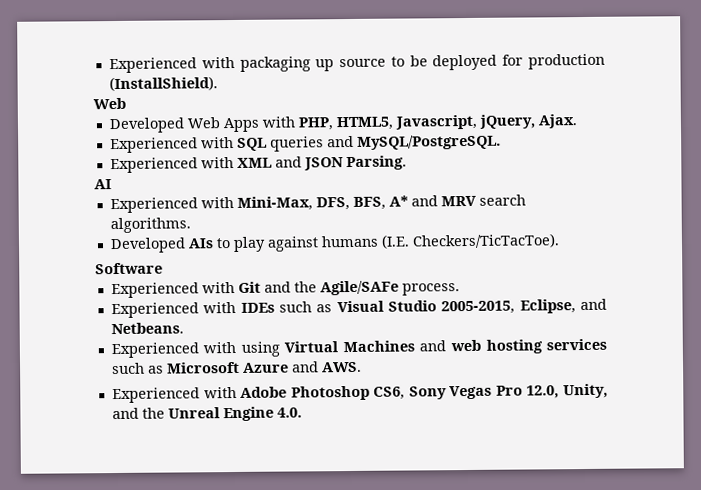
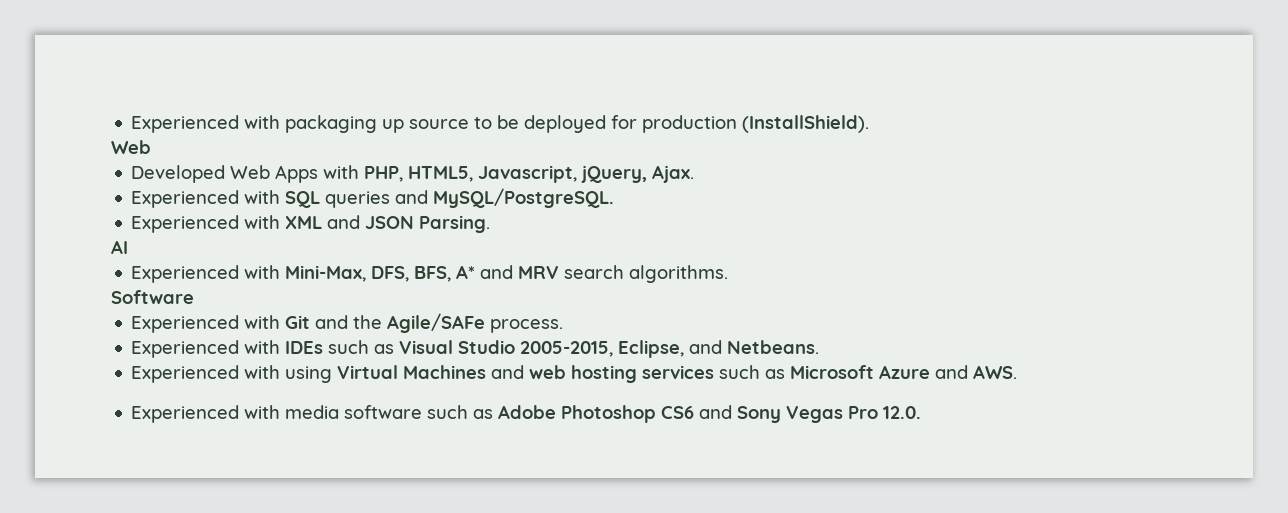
[109,233,560,254] // Developed AIs to play against humans (I.E. Checkers/TicTacToe). -> (729, 274) none
[240,383,609,401] [111,406,302,422] Adobe Photoshop CS6, Sony Vegas Pro 12.0, Unity, and the Unreal Engine 4.0. -> [285,405,922,423] media software such as Adobe Photoshop CS6 and Sony Vegas Pro 12.0.

